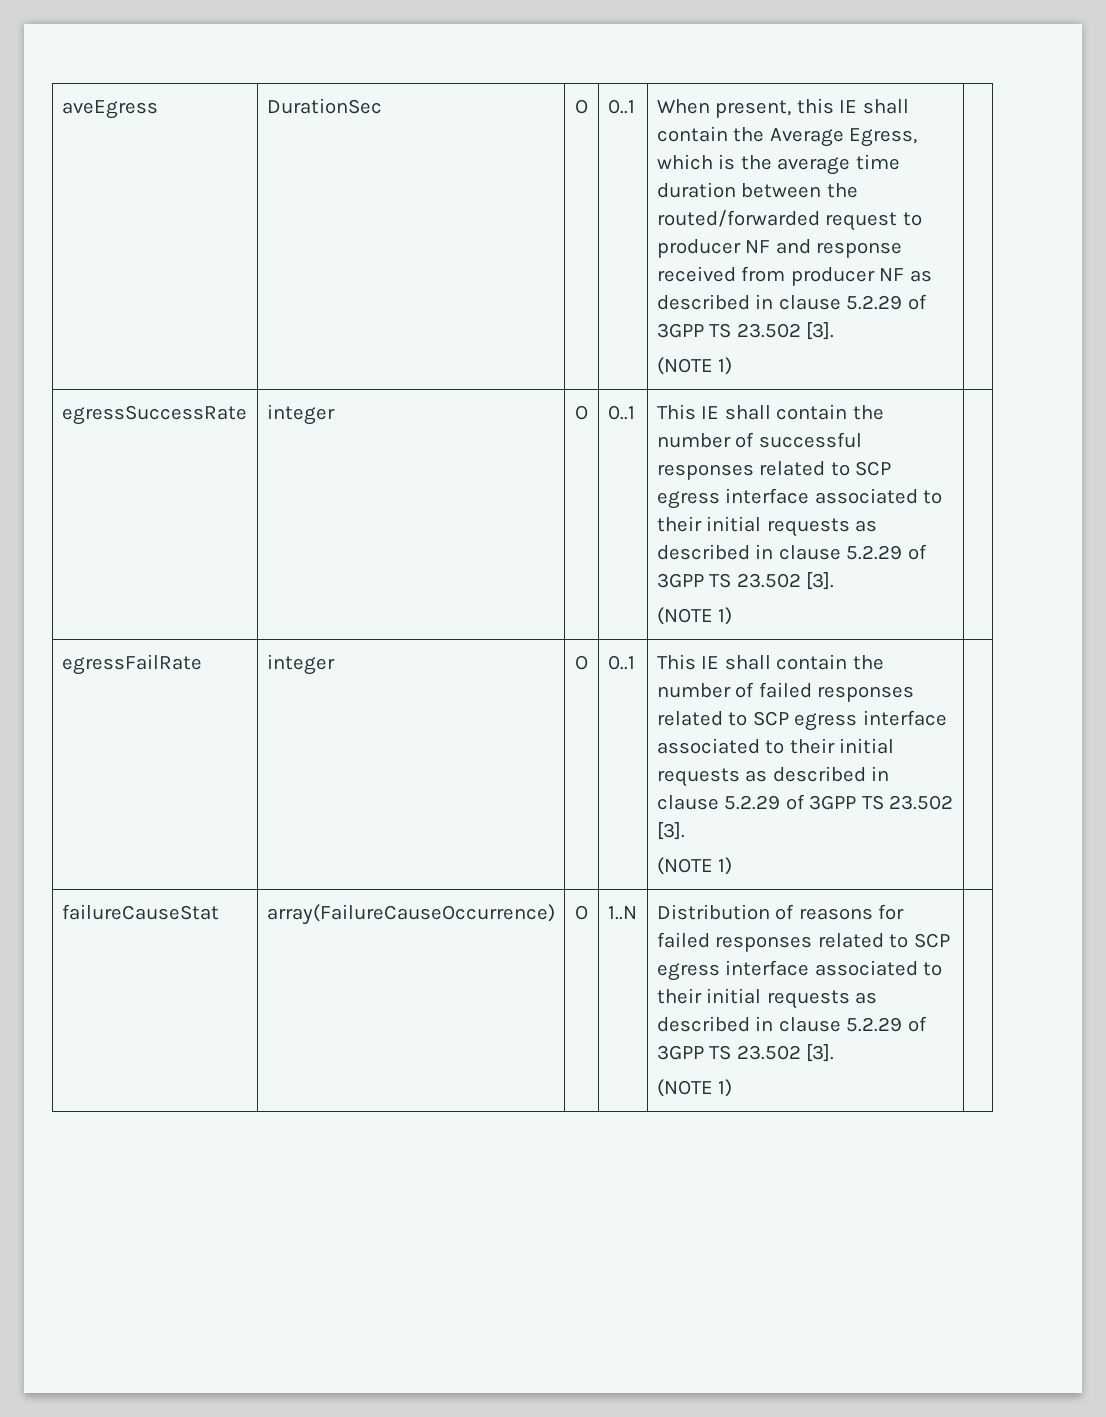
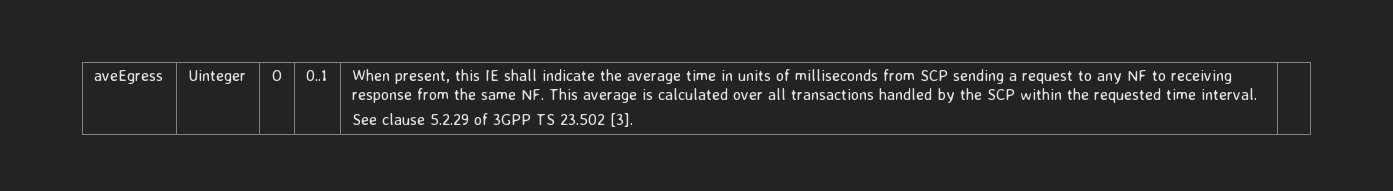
[266,98,382,114] DurationSec -> [188,70,247,84] Uinteger
[656,126,918,147] [656,154,900,175] [656,182,858,198] [656,210,922,231] [656,239,903,258] [656,266,932,286] [656,294,927,310] [656,322,835,340] [656,357,733,375] [61,405,247,425] [266,404,335,425] [575,405,588,420] [607,405,635,420] [656,404,884,420] [656,432,862,448] [656,461,892,480] [656,488,943,509] [656,516,878,537] [656,544,927,560] [656,572,835,590] [656,607,733,625] [61,654,202,675] [266,654,335,675] [575,655,588,670] [607,655,635,670] [656,654,884,670] [656,682,915,702] [656,710,947,731] [656,738,895,754] [656,766,890,787] [656,794,954,810] [656,822,685,840] [656,857,733,875] [61,904,219,920] [266,904,555,925] [575,905,588,920] [607,906,637,920] [656,904,905,920] [656,932,950,952] [656,960,943,981] [656,988,878,1009] [656,1016,927,1032] [656,1044,835,1062] [656,1079,733,1097] contain the Average Egress, which is the average time duration between the routed/forwarded request to producer NF and response received from producer NF as described in clause 5.2.29 of 3GPP TS 23.502 [3]. // (NOTE 1) | // egressSuccessRate | integer | O | 0..1 | This IE shall contain the number of successful responses related to SCP egress interface associated to their initial requests as described in clause 5.2.29 of 3GPP TS 23.502 [3]. // (NOTE 1) | // egressFailRate | integer | O | 0..1 | This IE shall contain the number of failed responses related to SCP egress interface associated to their initial requests as described in clause 5.2.29 of 3GPP TS 23.502 [3]. // (NOTE 1) | // failureCauseStat | array(FailureCauseOccurrence) | O | 1..N | Distribution of reasons for failed responses related to SCP egress interface associated to their initial requests as described in clause 5.2.29 of 3GPP TS 23.502 [3]. // (NOTE 1) -> [542,69,1233,84] [352,88,1258,103] [352,113,634,127] indicate the average time in units of milliseconds from SCP sending a request to any NF to receiving response from the same NF. This average is calculated over all transactions handled by the SCP within the requested time interval. // See clause 5.2.29 of 3GPP TS 23.502 [3].

